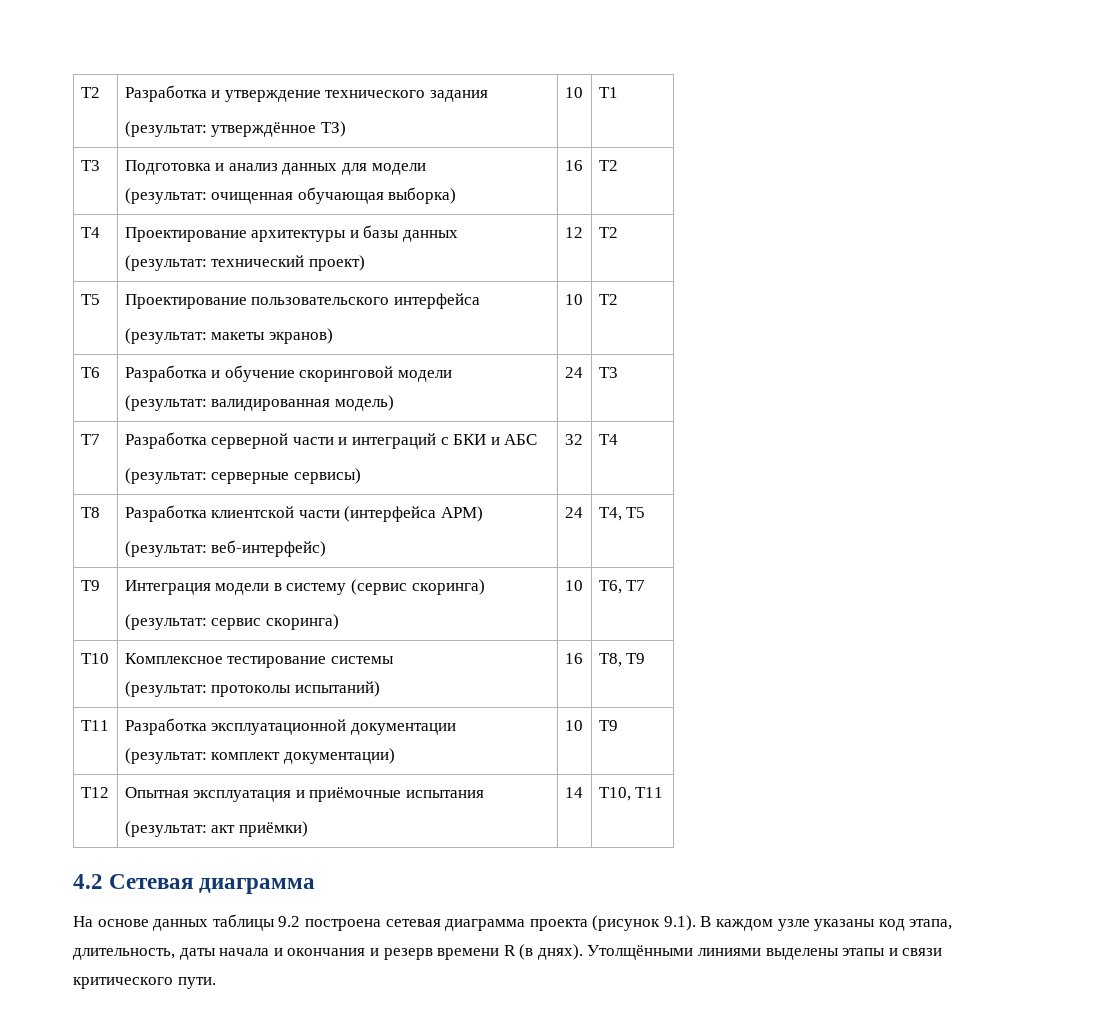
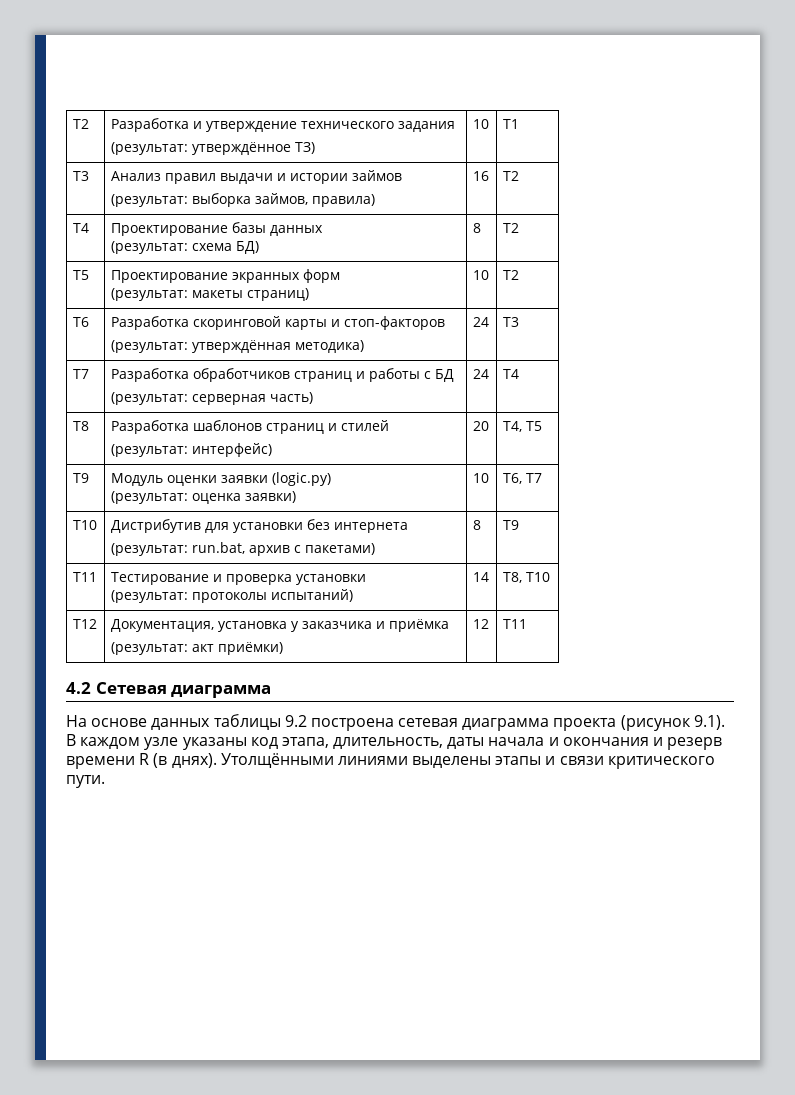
[124,160,426,175] [124,187,457,204] Подготовка и анализ данных для модели // (результат: очищенная обучающая выборка) -> [110,170,402,184] [110,193,375,207] Анализ правил выдачи и истории займов // (результат: выборка займов, правила)
[251,230,359,242] архитектуры и -> (228, 229) none
[211,255,365,271] [564,227,583,238] технический проект) | 12 -> [191,241,259,254] [472,223,481,233] схема БД) | 8
[251,293,480,309] пользовательского интерфейса -> [231,269,340,283] экранных форм
[268,328,333,344] экранов) -> [246,288,309,301] страниц)
[211,365,452,382] [124,395,394,411] и обучение скоринговой модели // (результат: валидированная модель) -> [192,316,445,330] [110,340,364,353] скоринговой карты и стоп-факторов // (результат: утверждённая методика)
[211,433,538,449] [124,468,361,484] [564,434,583,445] серверной части и интеграций с БКИ и АБС // (результат: серверные сервисы) | 32 -> [192,368,454,382] [110,392,313,405] [472,369,489,379] обработчиков страниц и работы с БД // (результат: серверная часть) | 24
[211,506,483,522] [124,540,327,557] [564,507,583,518] клиентской части (интерфейса АРМ) // (результат: веб-интерфейс) | 24 -> [192,420,389,434] [110,443,272,457] [472,421,489,431] шаблонов страниц и стилей // (результат: интерфейс) | 20
[124,579,485,595] [124,614,339,630] Интеграция модели в систему (сервис скоринга) // (результат: сервис скоринга) -> [110,472,331,486] [110,491,296,504] Модуль оценки заявки (logic.py) // (результат: оценка заявки)
[124,653,394,668] Комплексное тестирование системы -> [110,519,408,533] [110,542,375,556] [472,520,481,530] [502,520,519,530] [72,572,97,582] [110,572,366,585] Дистрибутив для установки без интернета // (результат: run.bat, архив с пакетами) | 8 | T9 // T11 | Тестирование и проверка установки
[564,653,583,664] 16 -> [472,572,489,582] 14
[626,653,646,664] [80,720,109,731] [124,718,456,735] [124,748,395,764] [564,720,583,731] [598,720,618,731] [80,787,109,798] [124,787,484,802] T9 // T11 | Разработка эксплуатационной документации // (результат: комплект документации) | 10 | T9 // T12 | Опытная эксплуатация и приёмочные испытания -> [525,572,550,582] [72,619,97,629] [110,619,449,632] T10 // T12 | Документация, установка у заказчика и приёмка
[564,787,583,798] [598,787,631,801] 14 | T10, -> [472,619,489,629] 12 |

